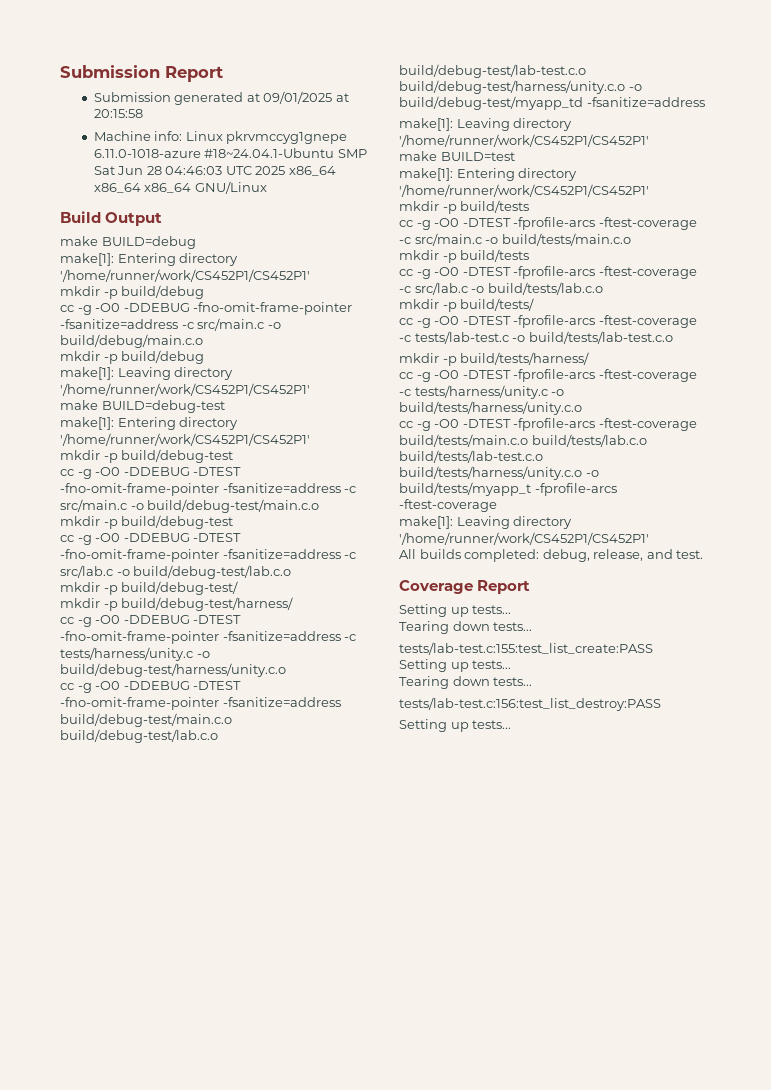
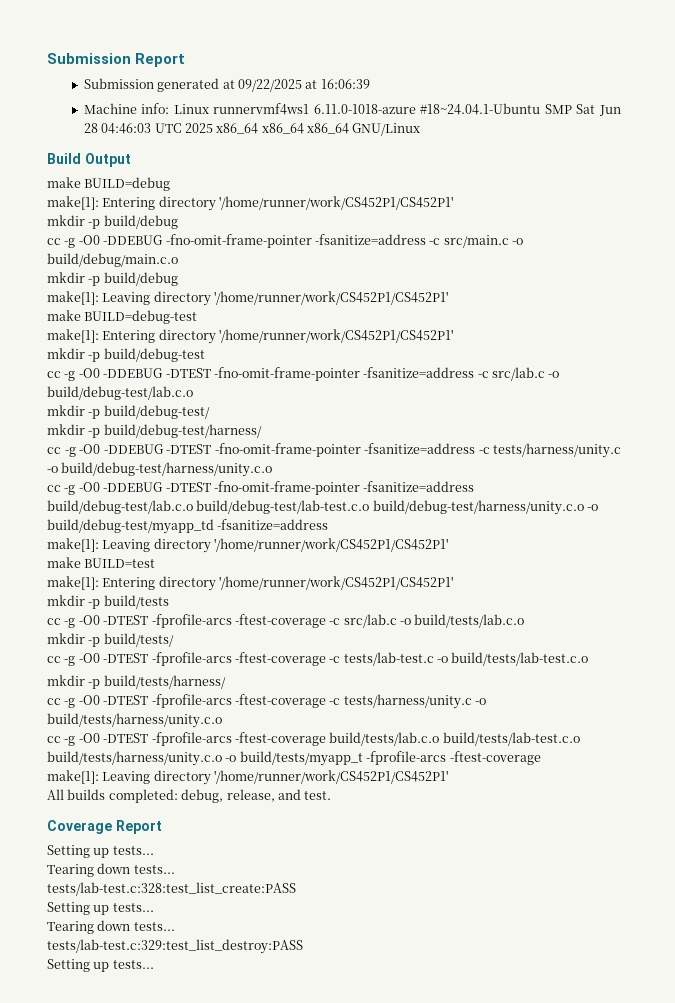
[263,91,349,104] [93,109,143,118] 09/01/2025 at 20:15:58 -> [237,79,370,92] 09/22/2025 at 16:06:39
[226,131,348,144] pkrvmccyg1gnepe -> [213,103,310,115] runnervmf4ws1
[60,467,242,479] [60,483,357,496] [60,499,320,513] [60,515,234,529] // cc -g -O0 -DDEBUG -DTEST -fno-omit-frame-pointer -fsanitize=address -c src/main.c -o build/debug-test/main.c.o // mkdir -p build/debug-test -> (205, 355) none
[60,713,232,727] build/debug-test/main.c.o -> (475, 486) none
[399,217,697,230] [399,233,631,246] [399,249,530,263] // cc -g -O0 -DTEST -fprofile-arcs -ftest-coverage -c src/main.c -o build/tests/main.c.o // mkdir -p build/tests -> (169, 602) none
[399,434,528,447] build/tests/main.c.o -> (326, 739) none
[399,642,653,655] [399,659,512,672] [399,676,533,689] [399,697,661,711] tests/lab-test.c:155:test_list_create:PASS // Setting up tests... // Tearing down tests... // tests/lab-test.c:156:test_list_destroy:PASS -> [47,882,296,896] [47,902,154,915] [47,920,175,934] [47,939,303,954] tests/lab-test.c:328:test_list_create:PASS // Setting up tests... // Tearing down tests... // tests/lab-test.c:329:test_list_destroy:PASS

